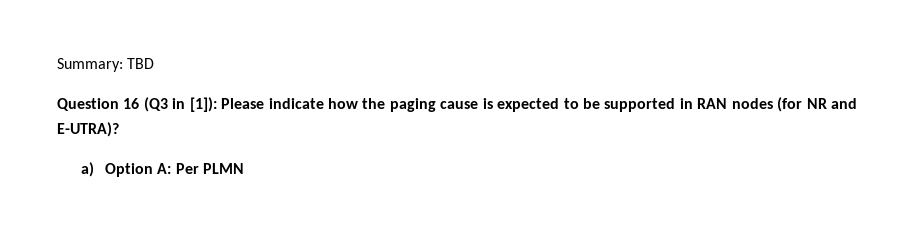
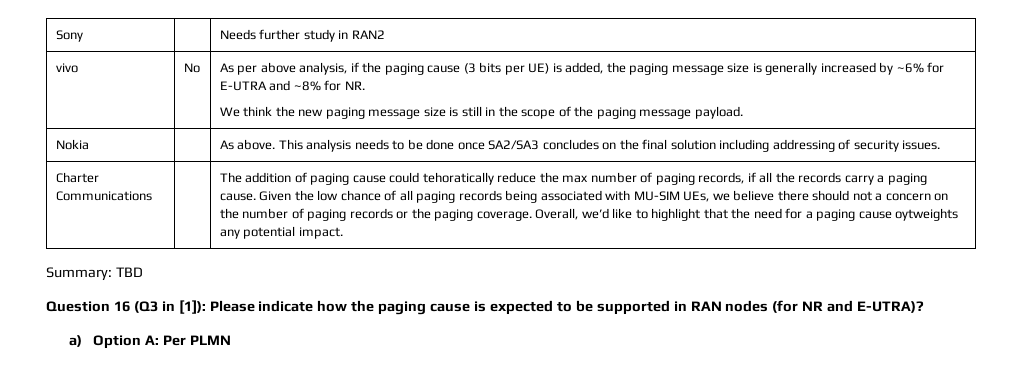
(57, 65) none -> [55,30,83,42] [219,29,385,42] [55,63,78,73] [183,63,200,73] [219,62,945,75] [219,80,365,91] [219,106,743,119] [55,139,89,150] [219,139,941,152] [55,172,99,183] [55,191,152,201] [219,172,927,185] [219,190,949,203] [219,208,959,221] [219,226,343,239] Sony | | Needs further study in RAN2 // vivo | No | As per above analysis, if the paging cause (3 bits per UE) is added, the paging message size is generally increased by ~6% for E-UTRA and ~8% for NR. // We think the new paging message size is still in the scope of the paging message payload. // Nokia | | As above. This analysis needs to be done once SA2/SA3 concludes on the final solution including addressing of security issues. // Charter Communications | | The addition of paging cause could tehoratically reduce the max number of paging records, if all the records carry a paging cause. Given the low chance of all paging records being associated with MU-SIM UEs, we believe there should not a concern on the number of paging records or the paging coverage. Overall, we’d like to highlight that the need for a paging cause oytweights any potential impact. //

